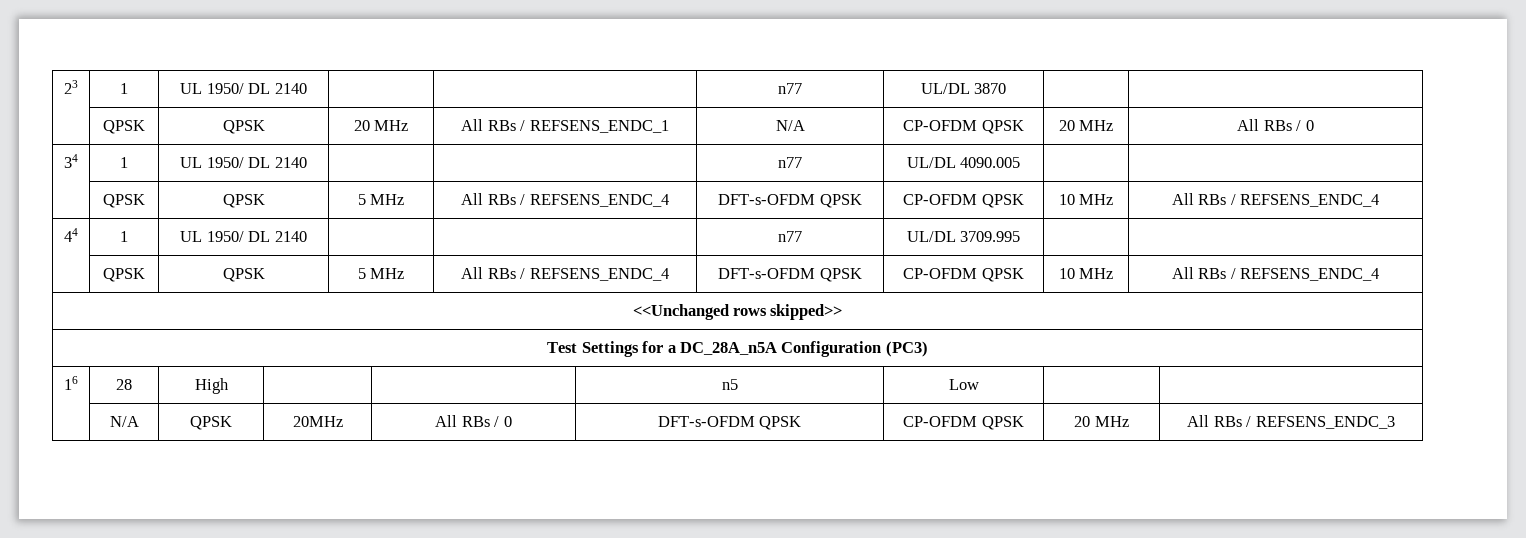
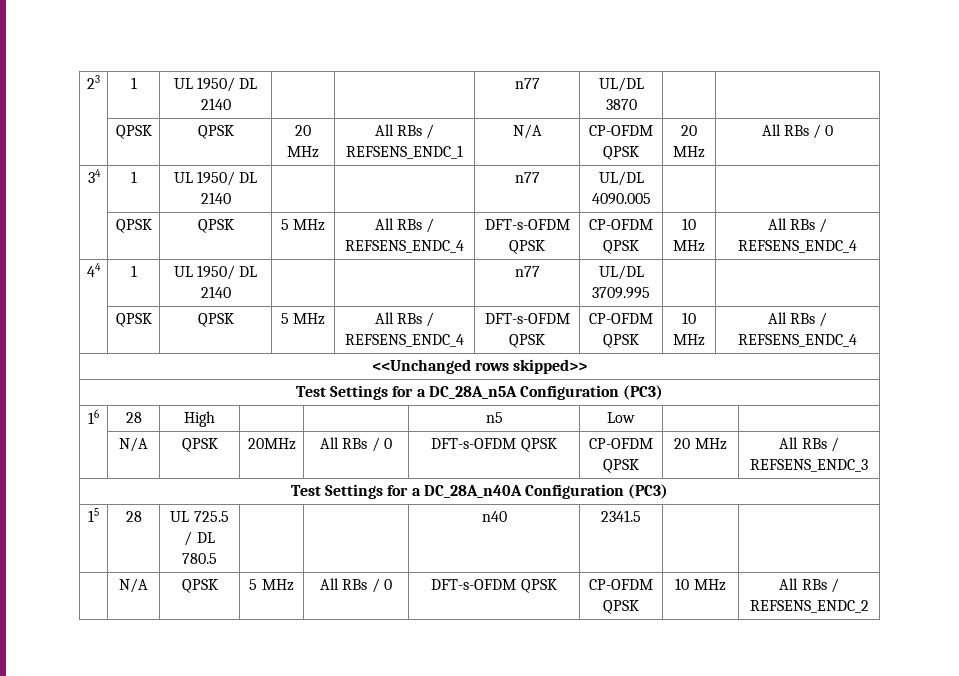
(1395, 422) none -> [290,484,669,499] [88,508,99,522] [125,511,142,522] [170,511,229,522] [184,531,215,546] [182,553,217,564] [481,511,507,522] [601,510,641,522] [119,578,148,593] [181,579,218,593] [249,579,294,591] [320,578,392,593] [431,579,557,593] [589,579,653,590] [603,600,639,614] [675,578,726,591] [779,578,839,593] [749,600,869,613] // Test Settings for a DC_28A_n40A Configuration (PC3) // 15 | 28 | UL 725.5 / DL 780.5 | | | n40 | 2341.5 | | // | N/A | QPSK | 5 MHz | All RBs / 0 | DFT-s-OFDM QPSK | CP-OFDM QPSK | 10 MHz | All RBs / REFSENS_ENDC_2

